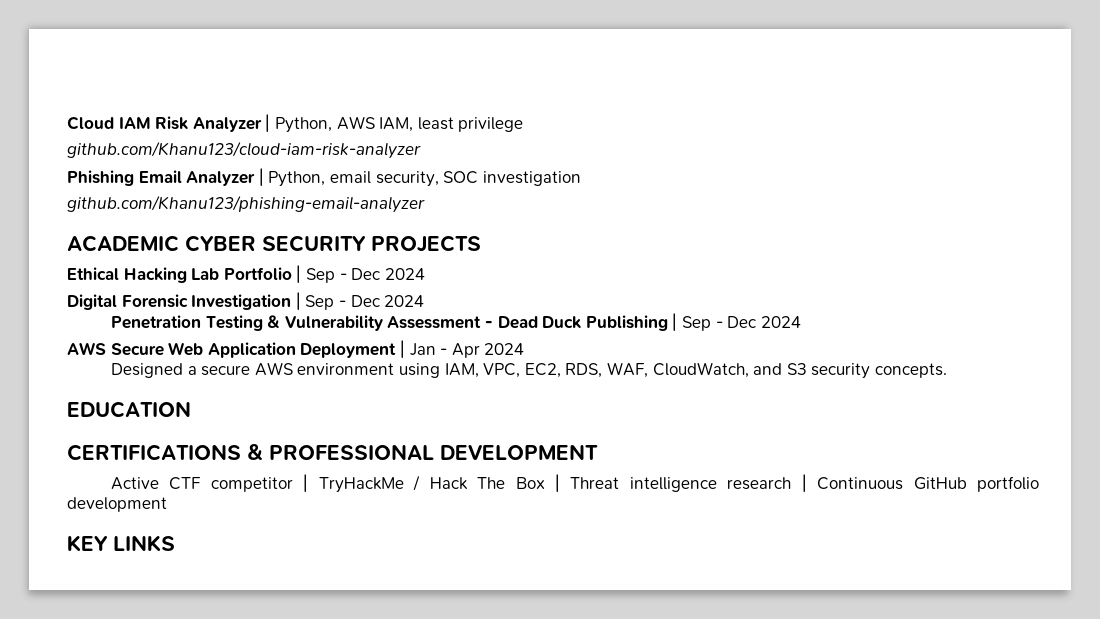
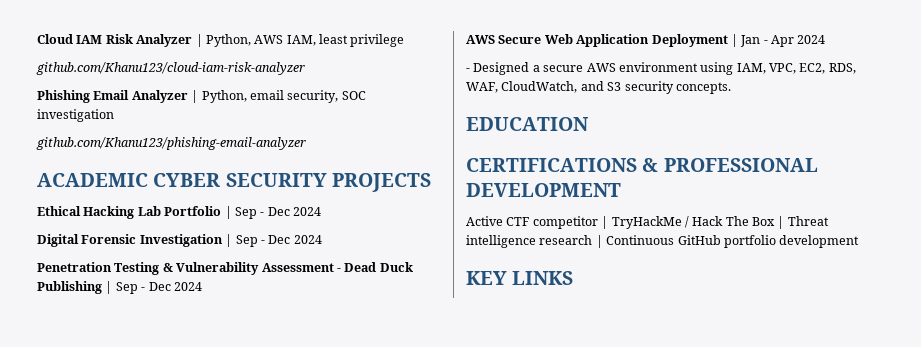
(525, 349) none -> [466,68,470,72] -

